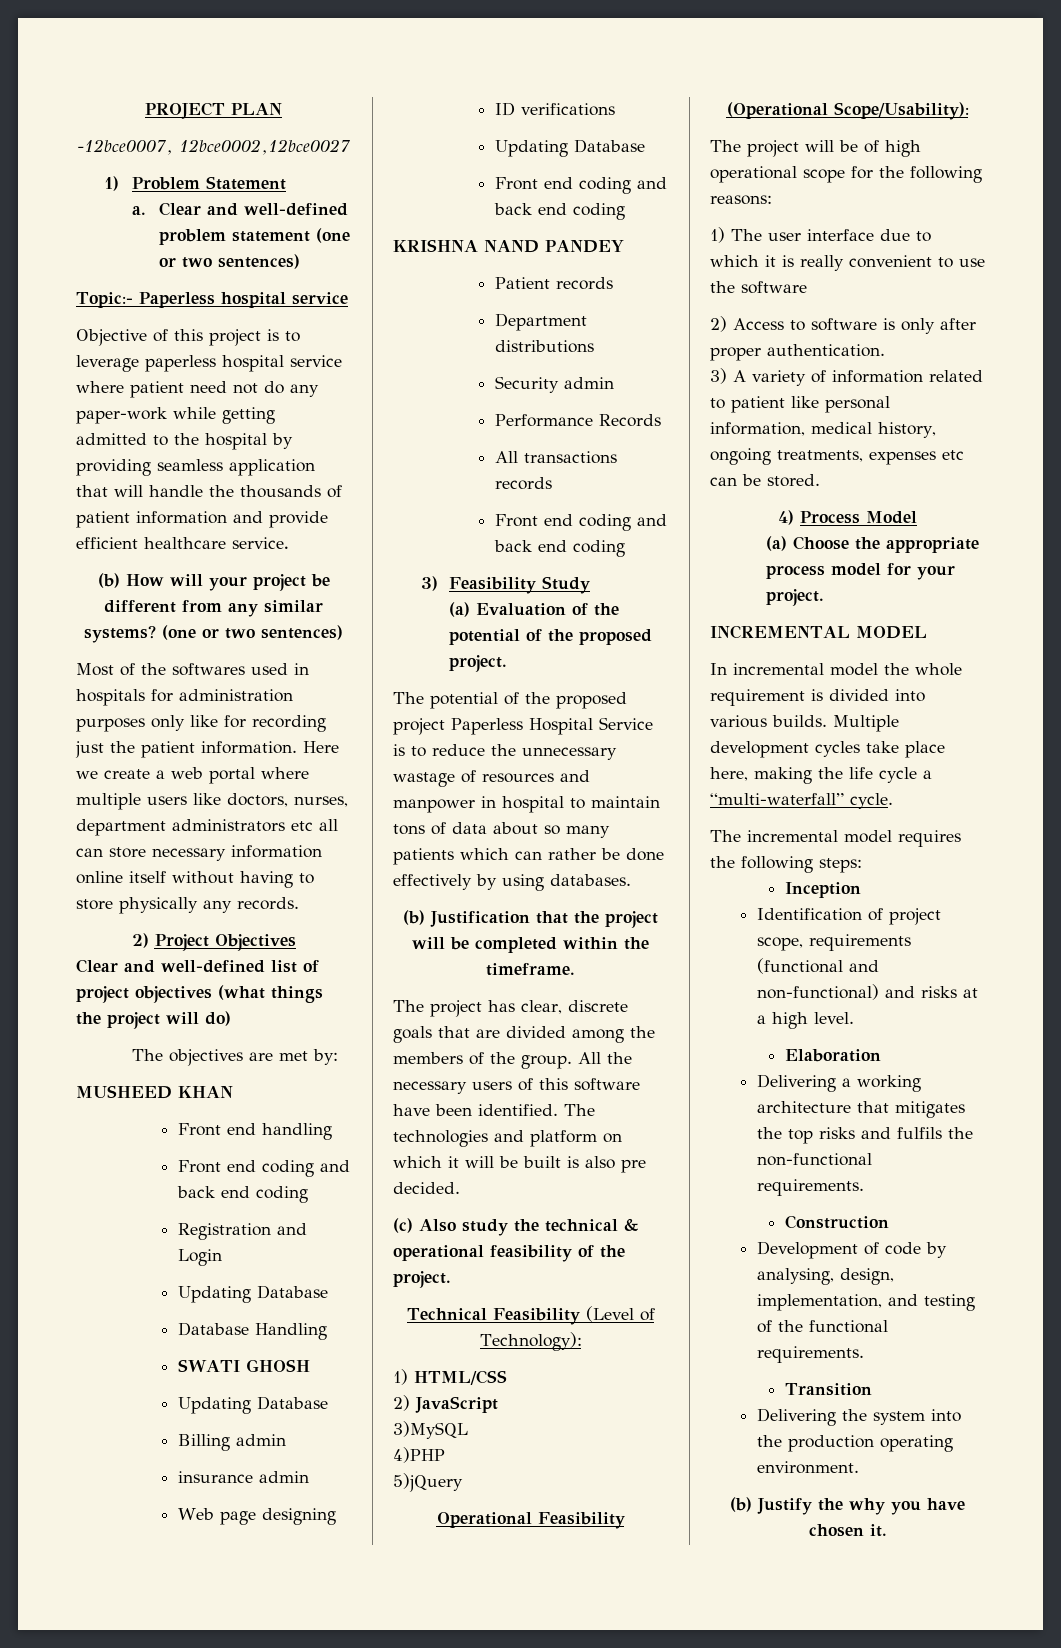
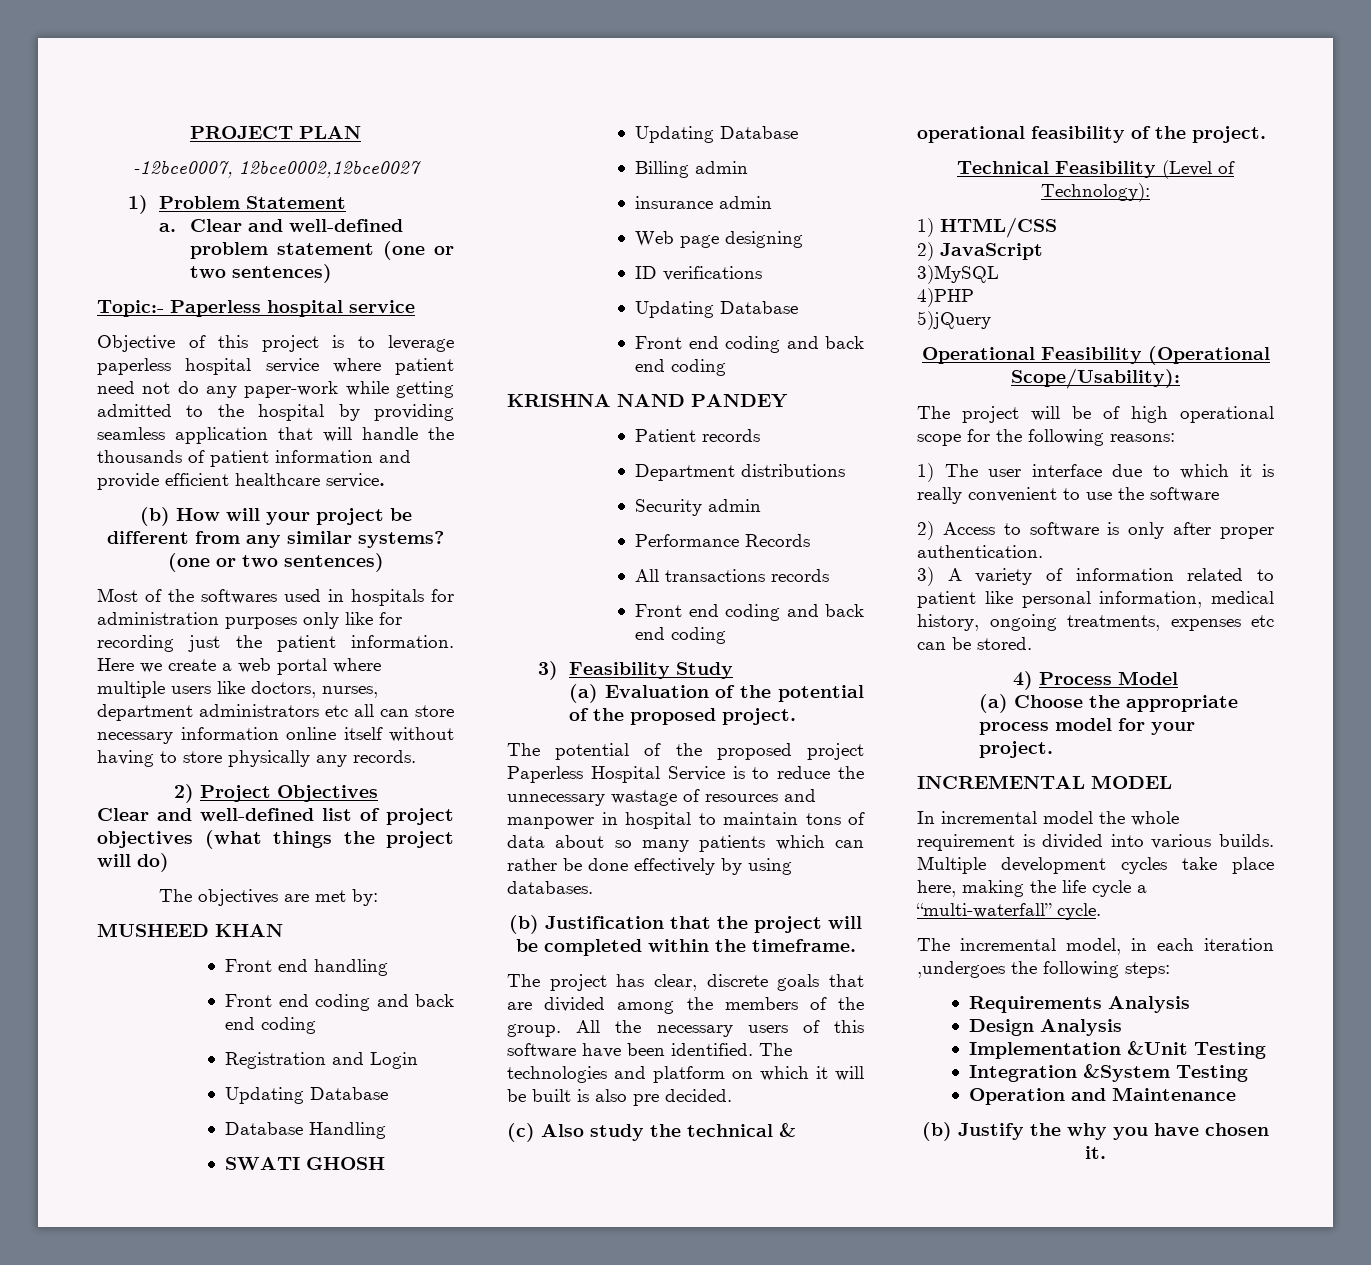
[844,830,961,847] [710,856,862,873] [784,882,861,898] [757,908,942,925] [757,934,912,951] [757,958,880,974] [757,984,979,1000] [757,1012,855,1029] [784,1049,881,1062] [757,1074,922,1092] [757,1101,966,1118] [757,1127,974,1144] [757,1153,873,1166] [757,1179,865,1196] [784,1215,889,1229] [757,1241,948,1259] [757,1268,895,1285] [757,1294,976,1311] [757,1320,889,1333] [757,1346,865,1363] [784,1383,872,1396] [757,1408,962,1426] [757,1435,954,1452] [757,1461,860,1474] model requires the following steps: // Inception // Identification of project scope, requirements (functional and non-functional) and risks at a high level. // Elaboration // Delivering a working architecture that mitigates the top risks and fulfils the non-functional requirements. // Construction // Development of code by analysing, design, implementation, and testing of the functional requirements. // Transition // Delivering the system into the production operating environment. -> [1066,938,1274,955] [917,961,1170,978] [968,996,1190,1013] [968,1019,1122,1036] [968,1041,1266,1059] [968,1064,1248,1082] [968,1087,1236,1105] model, in each iteration ,undergoes the following steps: // Requirements Analysis // Design Analysis // Implementation &Unit Testing // Integration &System Testing // Operation and Maintenance

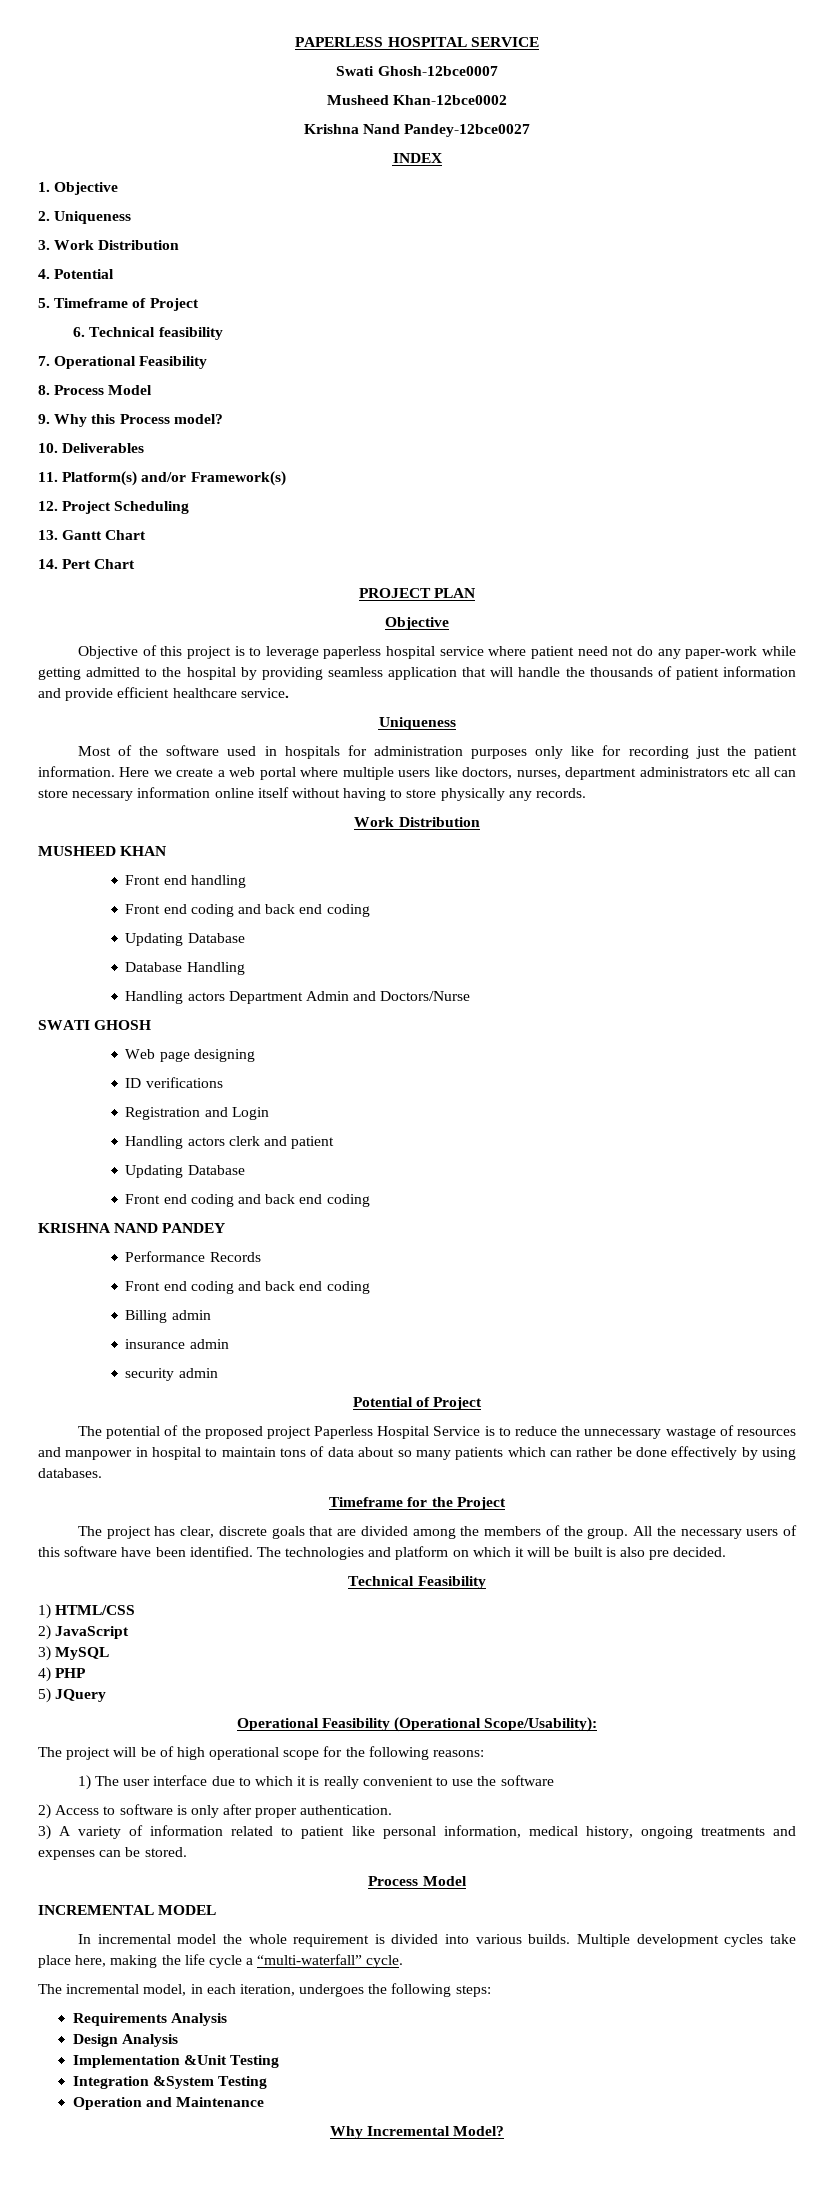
[190,126,361,139] [132,160,421,178] [127,195,346,214] [158,219,403,232] [189,241,454,260] [189,264,332,283] [97,300,415,317] PROJECT PLAN // -12bce0007, 12bce0002,12bce0027 // 1) Problem Statement // a. Clear and well-defined problem statement (one or two sentences) // Topic:- Paperless hospital service -> [295,37,539,47] [336,66,498,76] [326,95,508,105] [303,124,531,137] [392,153,443,163] [38,182,119,195] [38,211,132,224] [38,240,180,250] [38,269,115,279] [38,298,199,311] [73,327,223,340] [38,356,208,369] [38,385,153,395] [38,414,223,427] [38,443,145,453] [38,471,286,486] [38,501,190,514] [38,530,147,540] [38,559,136,569] [358,588,476,598] [385,617,449,630] PAPERLESS HOSPITAL SERVICE // Swati Ghosh-12bce0007 // Musheed Khan-12bce0002 // Krishna Nand Pandey-12bce0027 // INDEX // 1. Objective // 2. Uniqueness // 3. Work Distribution // 4. Potential // 5. Timeframe of Project // 6. Technical feasibility // 7. Operational Feasibility // 8. Process Model // 9. Why this Process model? // 10. Deliverables // 11. Platform(s) and/or Framework(s) // 12. Project Scheduling // 13. Gantt Chart // 14. Pert Chart // PROJECT PLAN // Objective
[139,507,412,526] [107,531,444,548] [167,553,384,572] (b) How will your project be different from any similar systems? (one or two sentences) -> [378,717,456,730] Uniqueness
[201,589,277,604] softwares -> [166,745,220,756] software
[173,784,378,803] [97,808,454,825] [97,830,454,849] [97,853,169,872] [158,889,378,906] 2) Project Objectives // Clear and well-defined list of project objectives (what things the project will do) // The objectives are met by: -> [354,817,480,827] Work Distribution
[225,1052,418,1069] // Registration and Login -> (370, 910) none
[225,1157,385,1170] [635,126,798,143] [635,161,748,178] [635,196,772,209] SWATI GHOSH // Updating Database // Billing admin // insurance admin -> [125,991,471,1004] [38,1020,152,1030] Handling actors Department Admin and Doctors/Nurse // SWATI GHOSH
(762, 273) none -> [125,1107,269,1120] [125,1136,335,1149] // Registration and Login // Handling actors clerk and patient
[635,429,760,442] [635,464,845,481] [635,499,761,516] // Patient records // Department distributions // Security admin -> (226, 1228) none
[635,569,829,582] [635,604,864,621] [635,627,726,644] [537,661,733,680] [568,684,864,703] [568,708,796,725] // All transactions records // Front end coding and back end coding // 3) Feasibility Study // (a) Evaluation of the potential of the proposed project. -> [125,1281,370,1294] [125,1310,211,1323] [125,1339,229,1349] [125,1368,218,1381] [352,1397,483,1410] // Front end coding and back end coding // Billing admin // insurance admin // security admin // Potential of Project
[509,915,862,934] [515,939,856,956] (b) Justification that the project will be completed within the timeframe. -> [329,1497,506,1510] Timeframe for the Project
[507,1123,796,1142] [917,126,1266,143] // (c) Also study the technical & operational feasibility of the project. -> (727, 1552) none
[1162,160,1235,179] [1041,183,1150,202] (Level of Technology): -> (486, 1582) none
[917,265,999,284] [917,288,974,307] [917,311,991,330] 3)MySQL // 4)PHP // 5)jQuery -> [38,1646,110,1661] [38,1667,87,1682] [38,1688,107,1703] 3) MySQL // 4) PHP // 5) JQuery
[1067,615,1274,631] treatments, expenses etc -> [700,1826,797,1836] [38,1850,95,1860] treatments and expenses
[1013,671,1178,690] [978,694,1238,713] [978,718,1195,735] [978,741,1053,758] 4) Process Model // (a) Choose the appropriate process model for your project. -> [368,1876,467,1886] Process Model
[1204,938,1274,951] [917,961,1005,978] iteration ,undergoes -> [239,1984,365,1997] iteration, undergoes
[922,1122,1269,1141] [1085,1146,1106,1159] (b) Justify the why you have chosen it. -> [329,2126,505,2139] Why Incremental Model?

